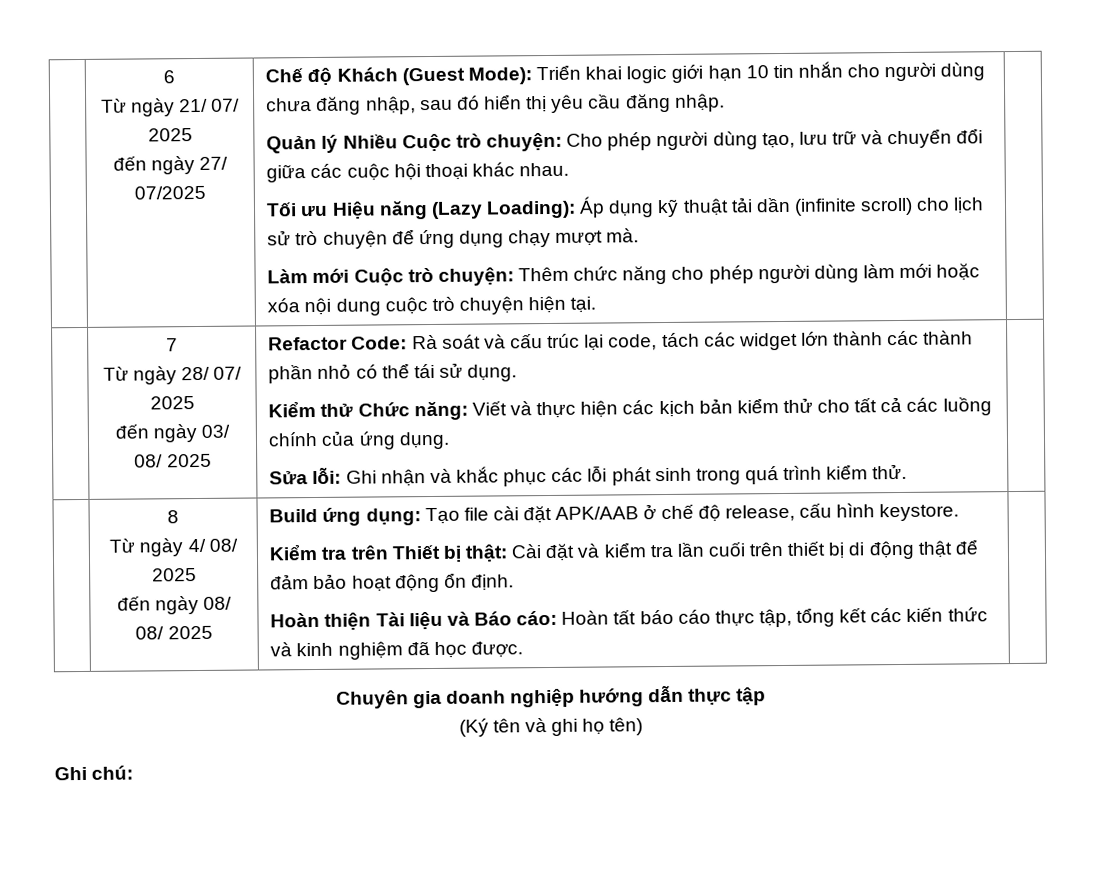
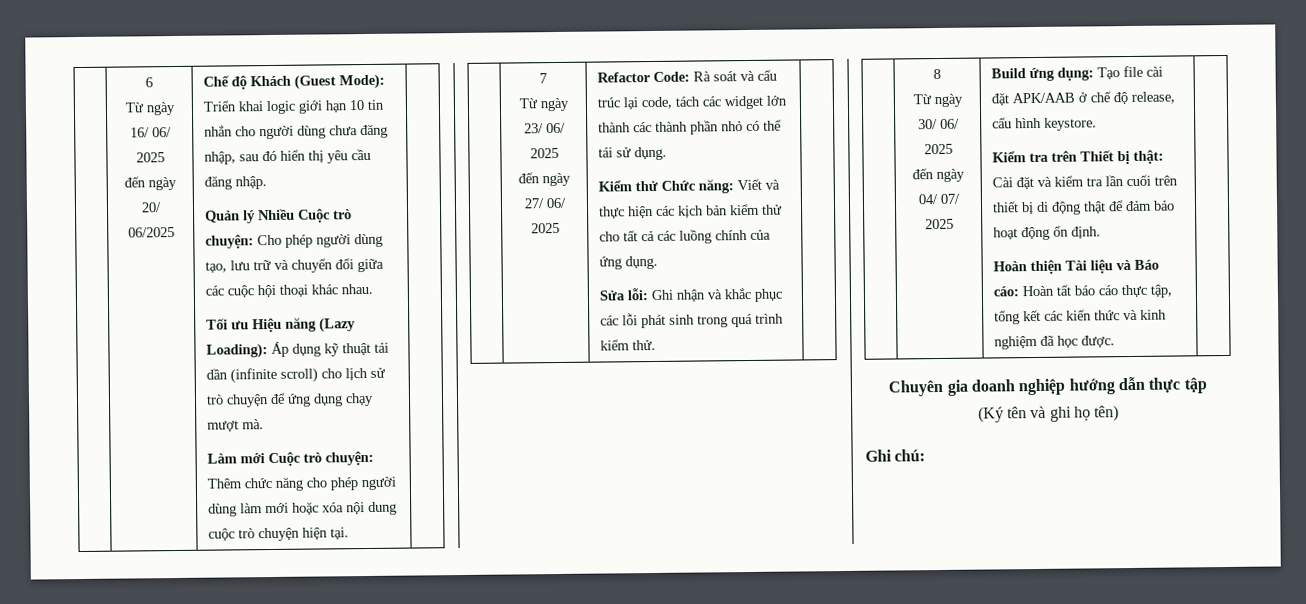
[179,98,241,113] [147,128,193,142] [112,156,229,175] [134,185,206,200] 21/ 07/ 2025 // đến ngày 27/ 07/2025 -> [129,127,172,138] [135,152,165,163] [124,176,177,191] [140,202,162,213] [127,227,175,238] 16/ 06/ 2025 // đến ngày 20/ 06/2025
[181,366,243,381] [149,396,195,410] [114,424,231,443] [134,454,164,468] 28/ 07/ 2025 // đến ngày 03/ 08/ -> [523,122,566,134] [529,147,559,159] [518,172,571,187] [523,197,567,209] 23/ 06/ 2025 // đến ngày 27/ 06/
[187,538,238,553] [151,568,197,582] [116,596,233,615] [135,626,165,640] 4/ 08/ 2025 // đến ngày 08/ 08/ -> [917,118,960,130] [923,143,953,155] [912,168,965,183] [917,193,960,205] 30/ 06/ 2025 // đến ngày 04/ 07/

